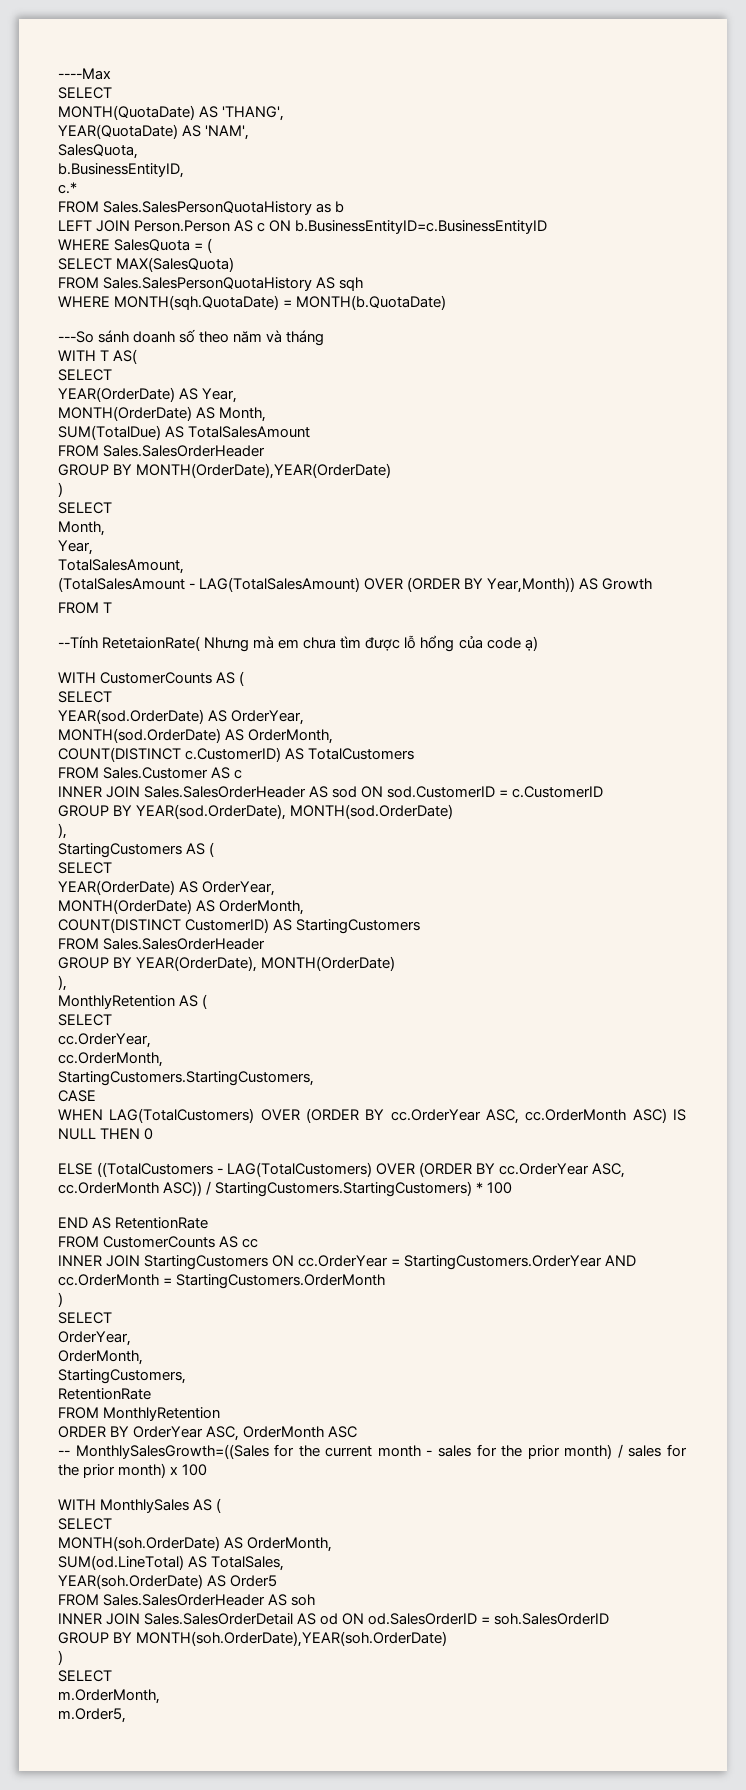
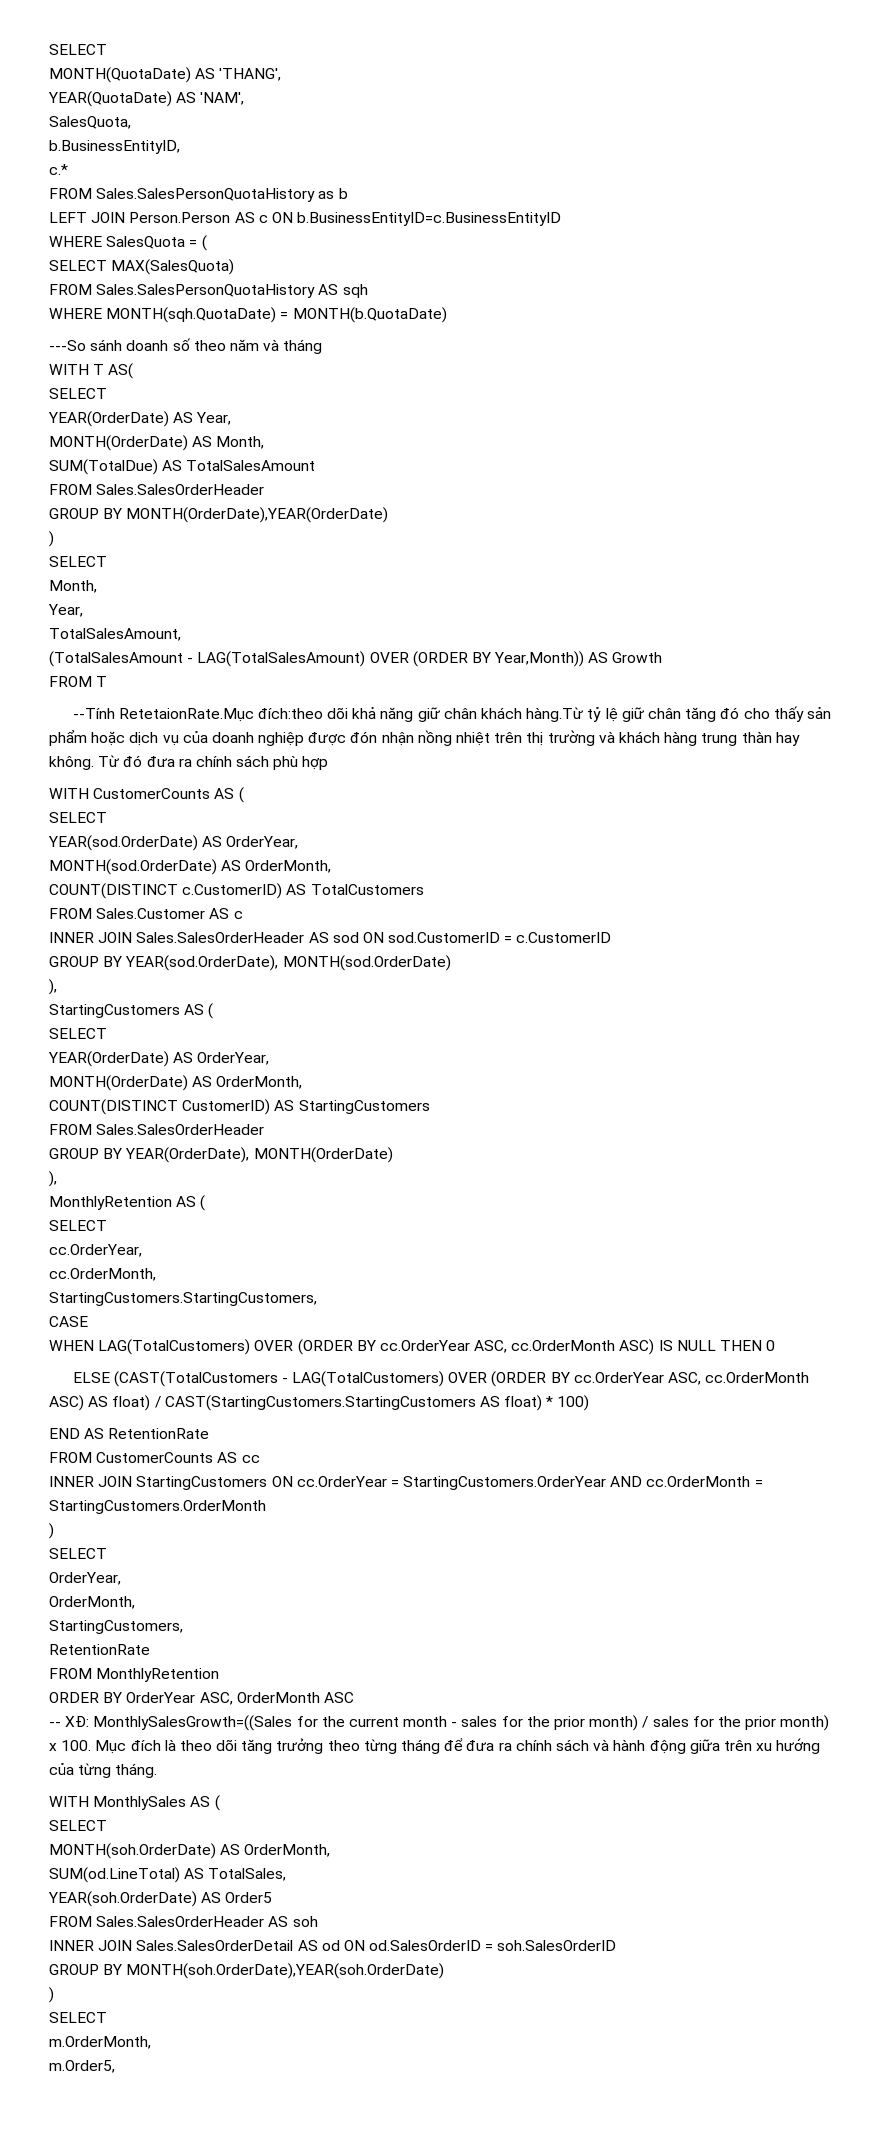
[58,68,111,80] ----Max // -> (49, 49) none
[102,635,538,652] RetetaionRate( Nhưng mà em chưa tìm được lỗ hổng của code ạ) -> [118,706,831,722] [49,730,800,746] [49,755,329,770] RetetaionRate.Mục đích:theo dõi khả năng giữ chân khách hàng.Từ tỷ lệ giữ chân tăng đó cho thấy sản phẩm hoặc dịch vụ của doanh nghiệp được đón nhận nồng nhiệt trên thị trường và khách hàng trung thàn hay không. Từ đó đưa ra chính sách phù hợp
[97,1162,214,1177] ((TotalCustomers -> [113,1371,278,1387] (CAST(TotalCustomers
[163,1181,513,1197] ASC)) / StartingCustomers.StartingCustomers) * 100 -> [49,1395,590,1411] ASC) AS float) / CAST(StartingCustomers.StartingCustomers AS float) * 100)
(70, 1453) none -> [65,1716,90,1727] XĐ:
[182,1464,208,1476] 100 -> [61,1738,821,1754] [49,1763,158,1778] 100. Mục đích là theo dõi tăng trưởng theo từng tháng để đưa ra chính sách và hành động giữa trên xu hướng của từng tháng.

